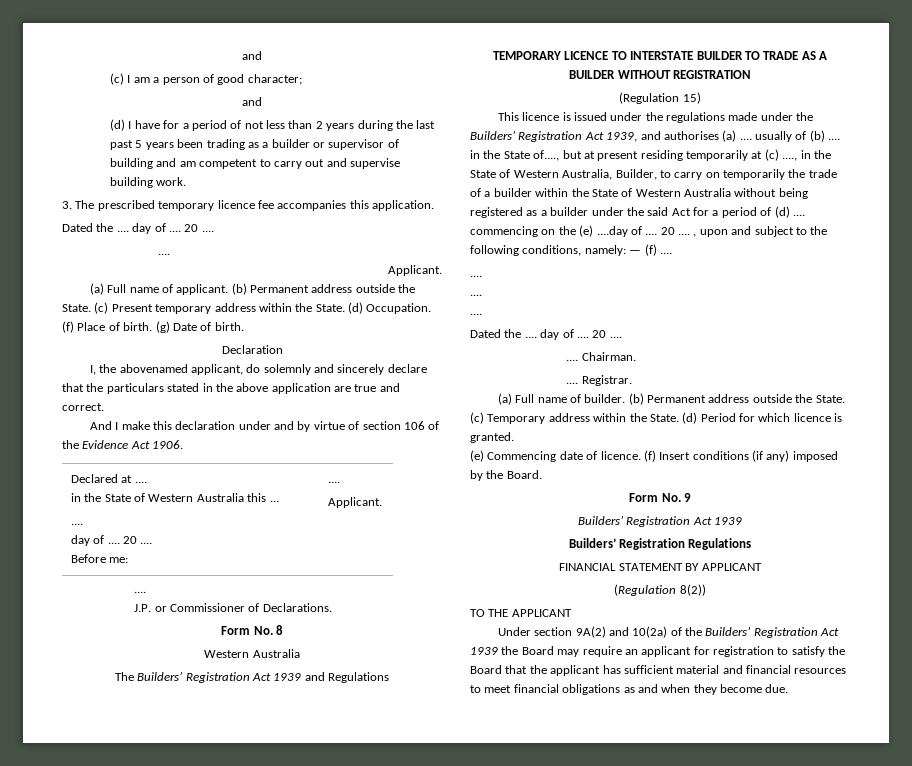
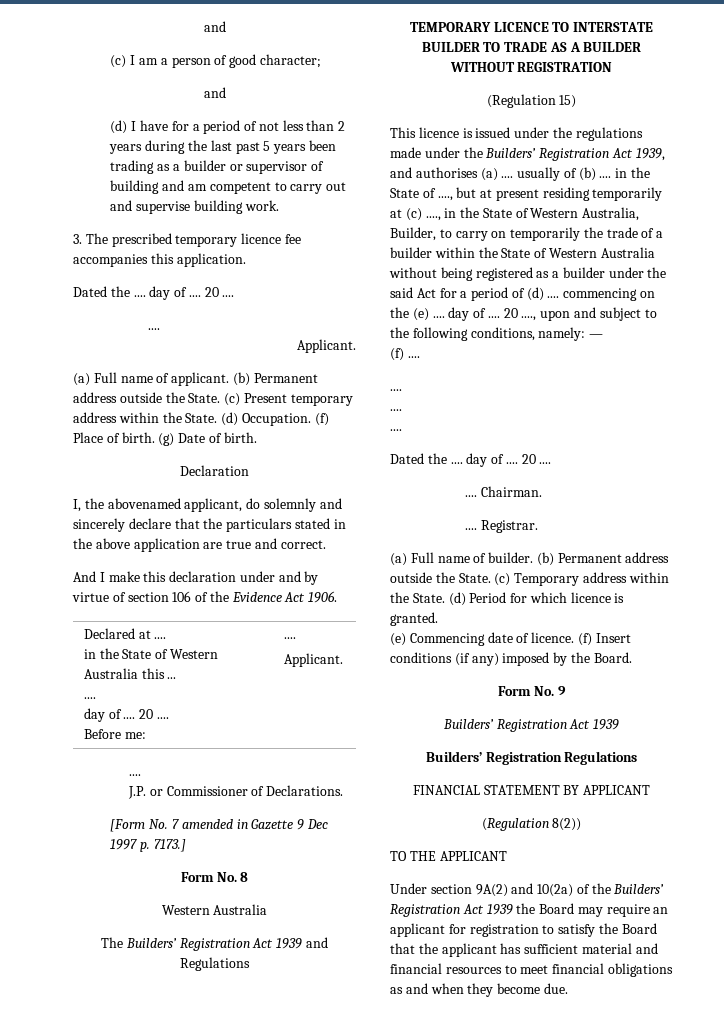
(332, 607) none -> [110,819,328,832] [110,839,186,852] // [Form No. 7 amended in Gazette 9 Dec 1997 p. 7173.]
[533,150,560,161] of...., -> [422,188,453,201] of ....,
[596,226,697,237] ....day of .... 20 .... , -> [432,307,537,321] .... day of .... 20 ....,
(642, 252) none -> (604, 336) //

